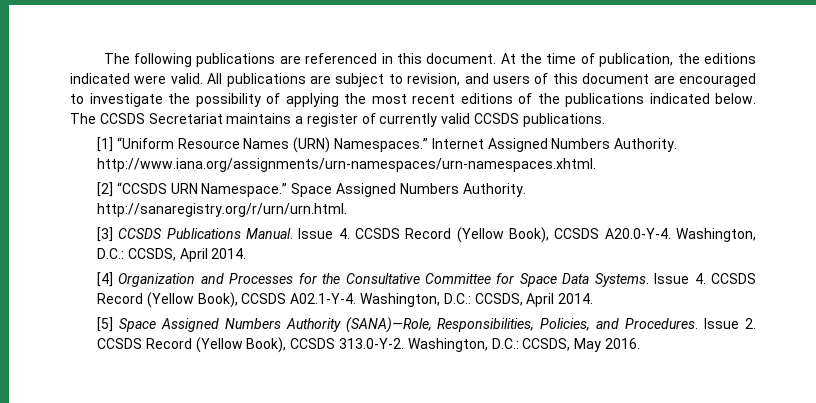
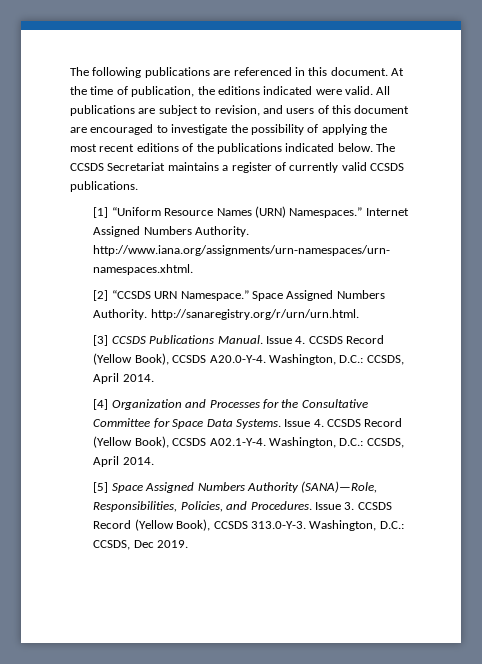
[744,318,756,329] [97,337,640,353] 2. CCSDS Record (Yellow Book), CCSDS 313.0-Y-2. Washington, D.C.: CCSDS, May 2016. -> [344,502,392,510] [93,519,404,531] [93,540,189,550] 3. CCSDS Record (Yellow Book), CCSDS 313.0-Y-3. Washington, D.C.: CCSDS, Dec 2019.

